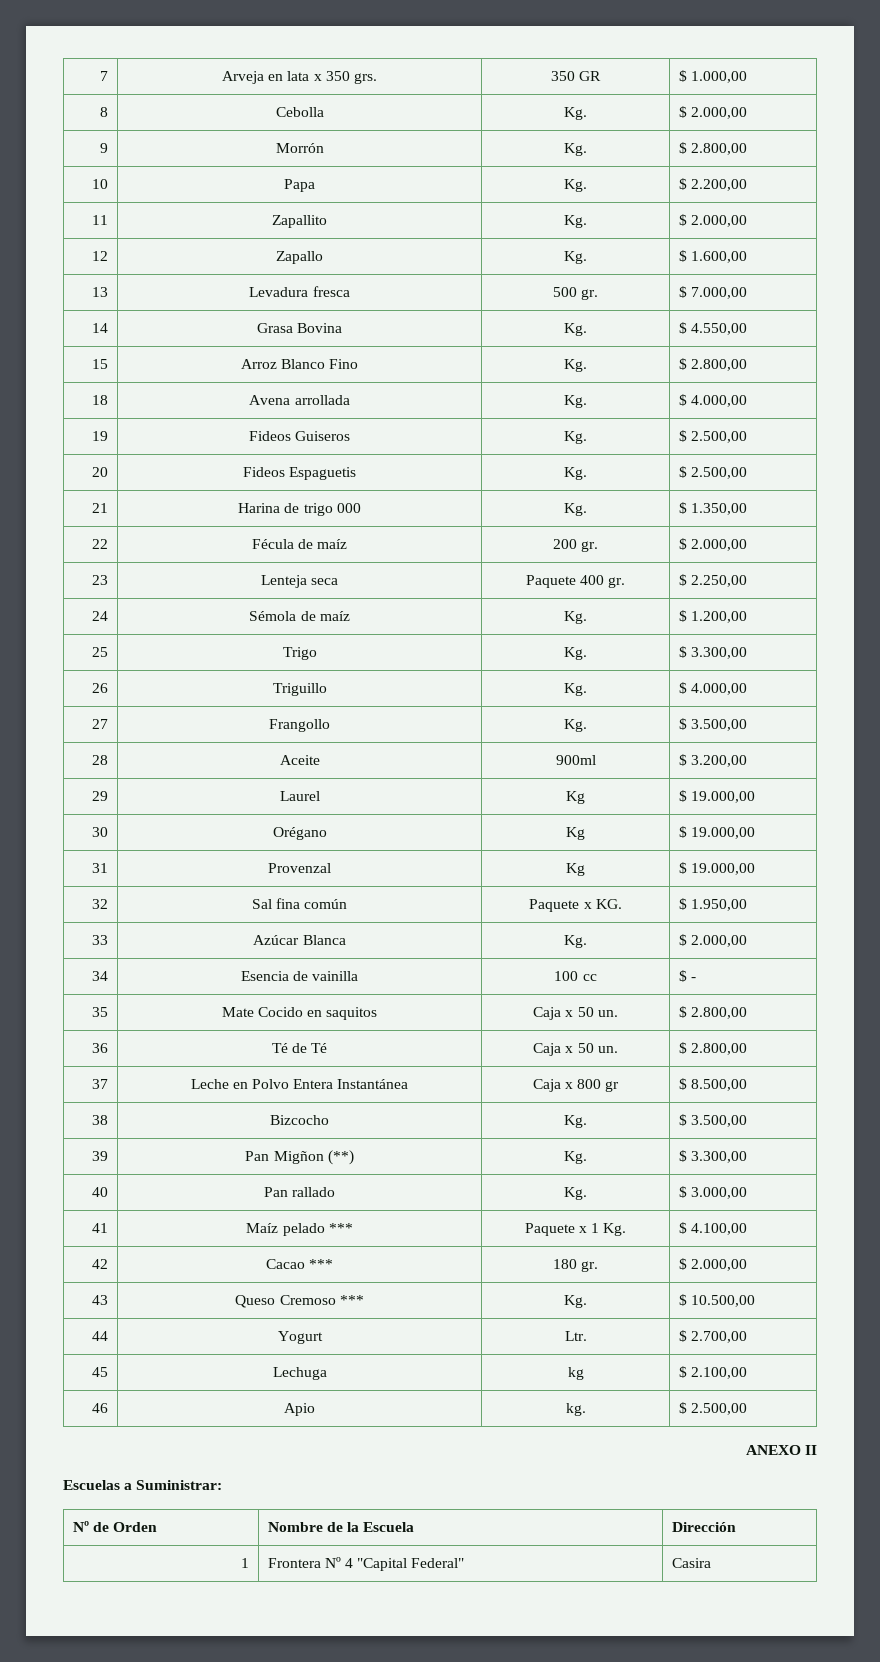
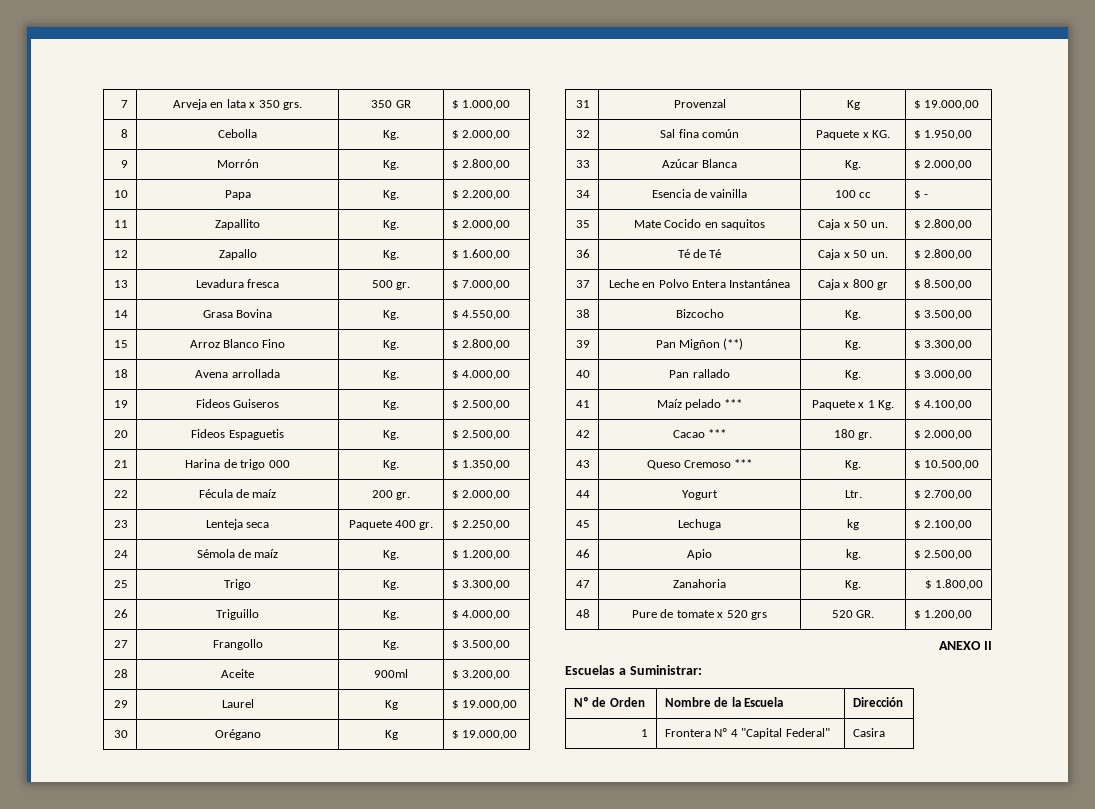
(747, 1409) none -> [575,580,590,588] [673,579,726,588] [845,580,861,590] [924,579,983,590] [575,609,590,618] [632,609,767,620] [831,610,875,618] [914,610,973,620] // 47 | Zanahoria | Kg. | $ 1.800,00 // 48 | Pure de tomate x 520 grs | 520 GR. | $ 1.200,00

